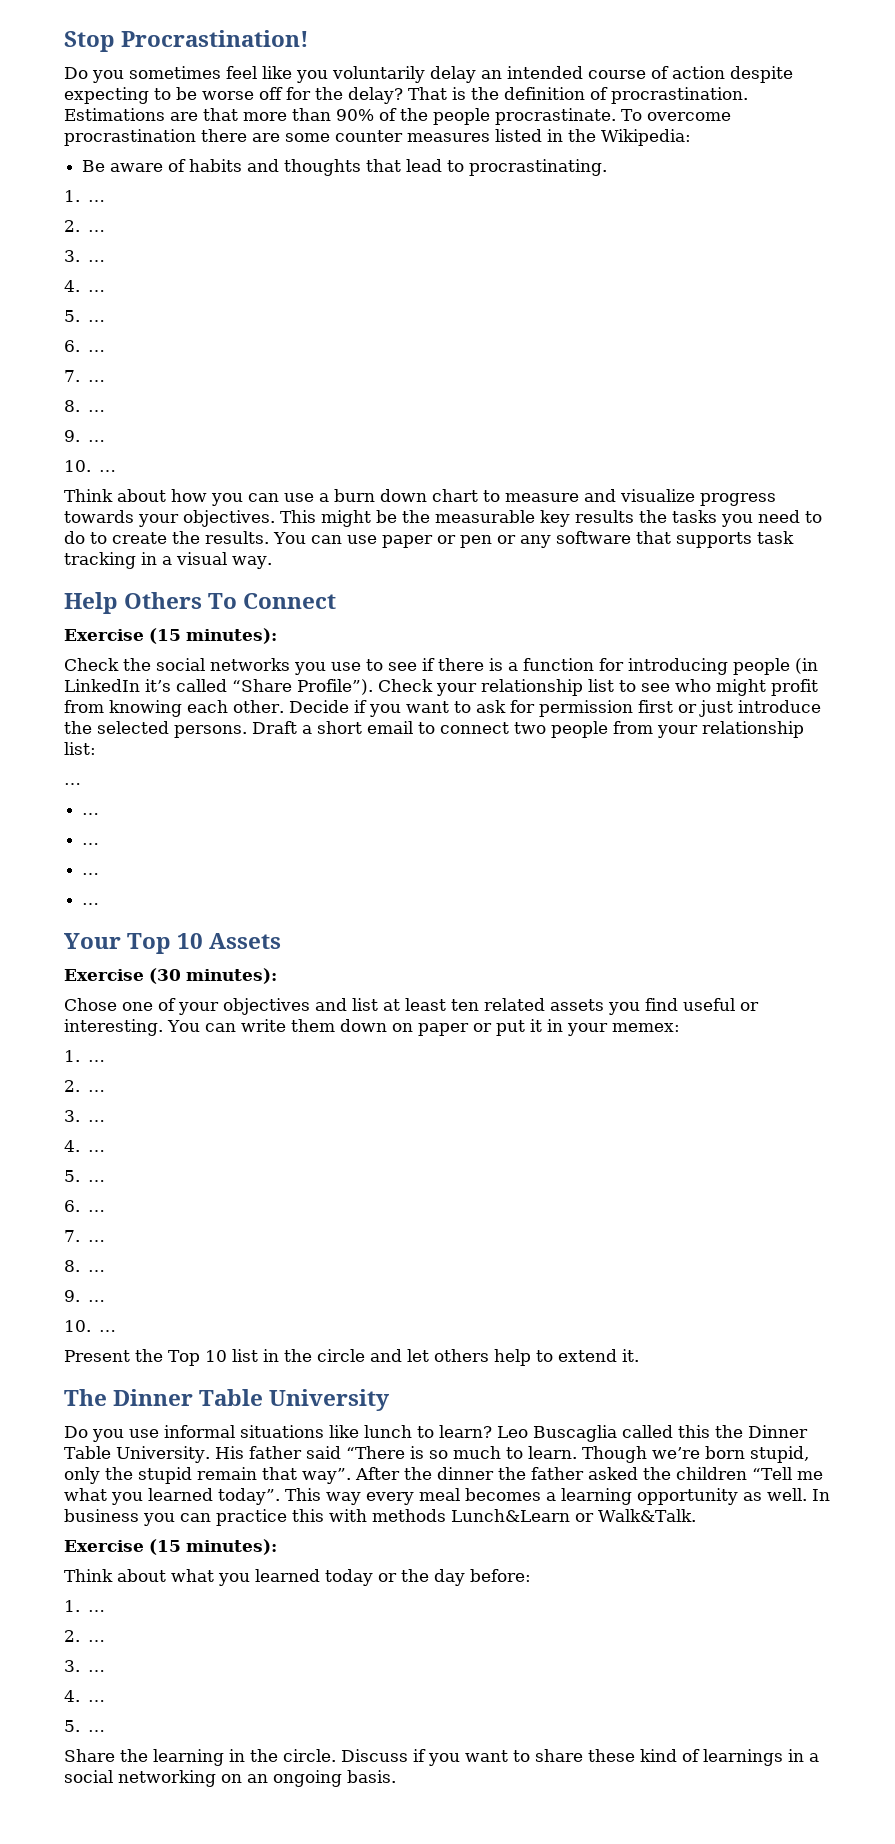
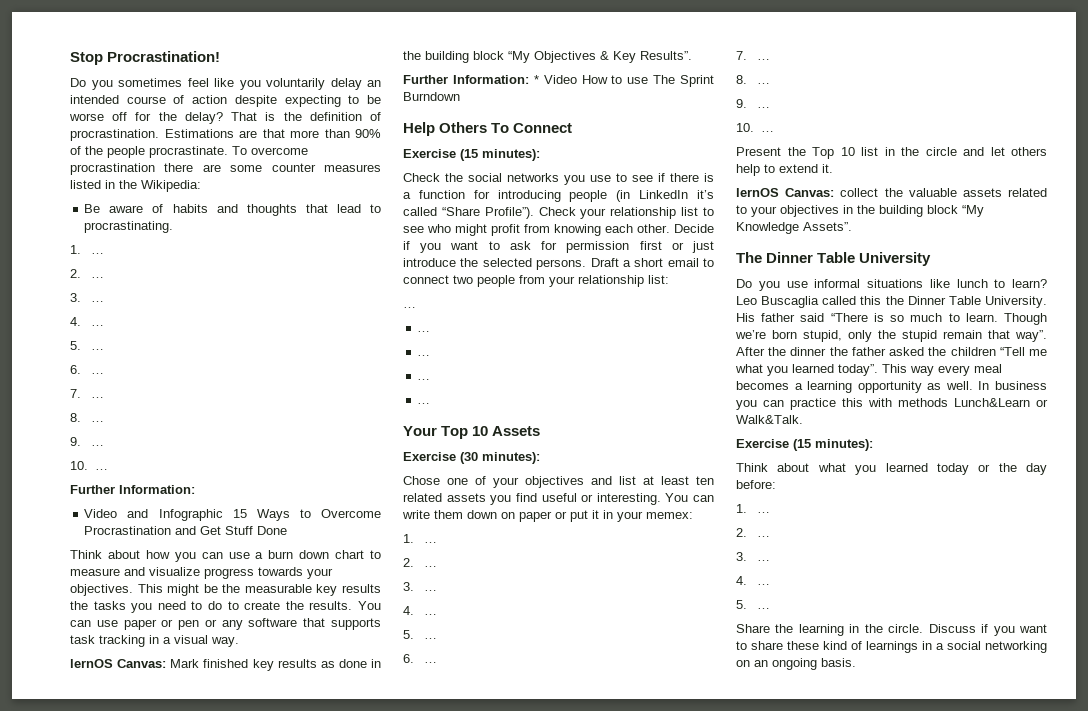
(117, 471) none -> [70,485,195,494] [84,509,381,521] [84,526,288,535] // Further Information: // Video and Infographic 15 Ways to Overcome Procrastination and Get Stuff Done
(272, 562) none -> [70,659,381,671] [403,51,692,63] [403,75,714,87] [403,92,460,101] // lernOS Canvas: Mark finished key results as done in the building block “My Objectives & Key Results”. // Further Information: * Video How to use The Sprint Burndown
(639, 1355) none -> [736,188,1047,197] [736,205,984,217] [736,222,852,234] // lernOS Canvas: collect the valuable assets related to your objectives in the building block “My Knowledge Assets”.

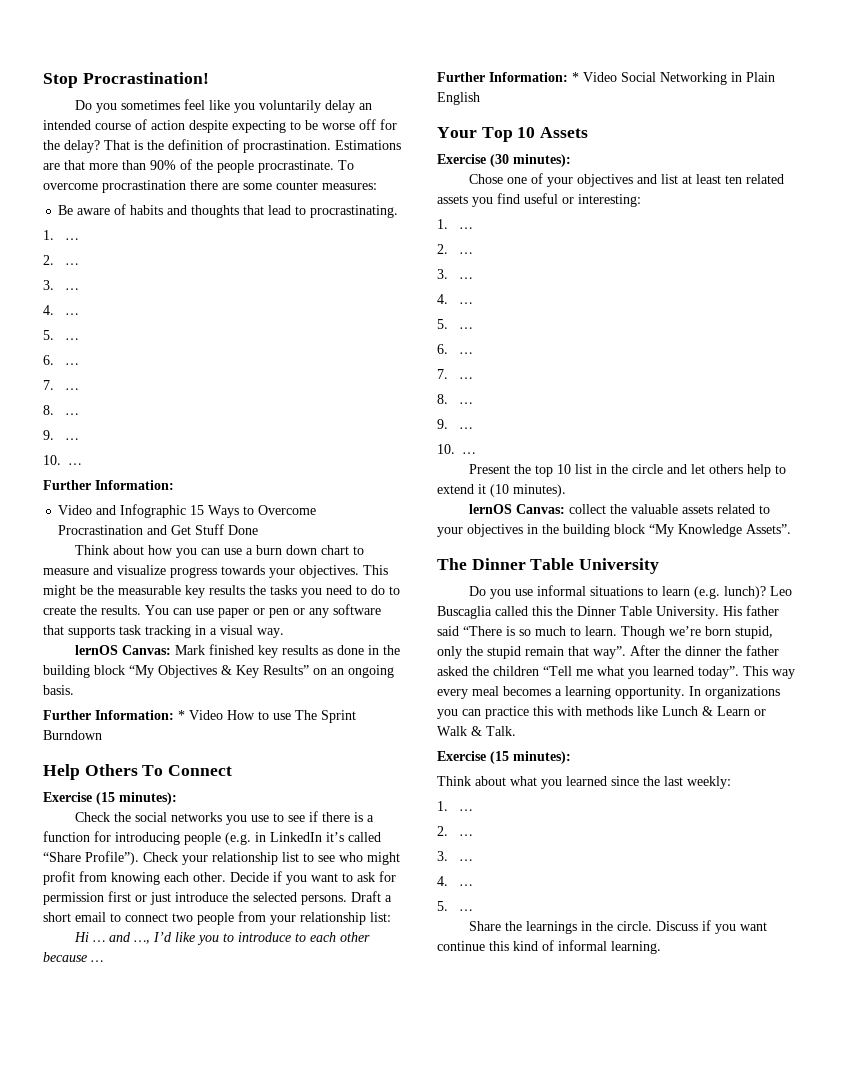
[324,164,381,172] [70,180,201,192] measures listed in the Wikipedia: -> [322,183,377,190] measures:
[640,51,692,60] Results”. -> [263,665,394,678] [43,685,74,695] Results” on an ongoing basis.
[616,190,631,202] (in -> [225,832,266,845] (e.g. in
[403,307,416,308] [417,331,431,332] [417,355,431,356] [417,379,431,380] [417,403,431,404] … // … // … // … // … -> [74,932,371,945] [43,952,103,962] [437,72,775,85] [437,92,480,105] Hi … and …, I’d like you to introduce to each other because … // Further Information: * Video Social Networking in Plain English
[596,493,714,505] [402,510,693,522] interesting. You can write them down on paper or put it in your memex: -> [578,194,641,207] interesting:
[812,147,834,159] Top -> [535,465,554,477] top
[822,164,833,173] it. -> [478,484,566,497] it (10 minutes).
[929,279,1047,288] like lunch to learn? -> [647,586,767,599] to learn (e.g. lunch)?
[857,381,1047,393] opportunity as well. In business -> [615,686,780,699] opportunity. In organizations
[954,398,1048,407] [736,415,803,424] Lunch&Learn or Walk&Talk. -> [637,706,766,716] [437,726,516,736] like Lunch & Learn or Walk & Talk.
[936,463,1047,475] [736,480,776,489] today or the day before: -> [611,776,731,789] since the last weekly:
[798,624,844,636] learning -> [526,921,578,934] learnings
[736,641,1047,653] [736,658,856,670] to share these kind of learnings in a social networking on an ongoing basis. -> [437,940,661,954] continue this kind of informal learning.

